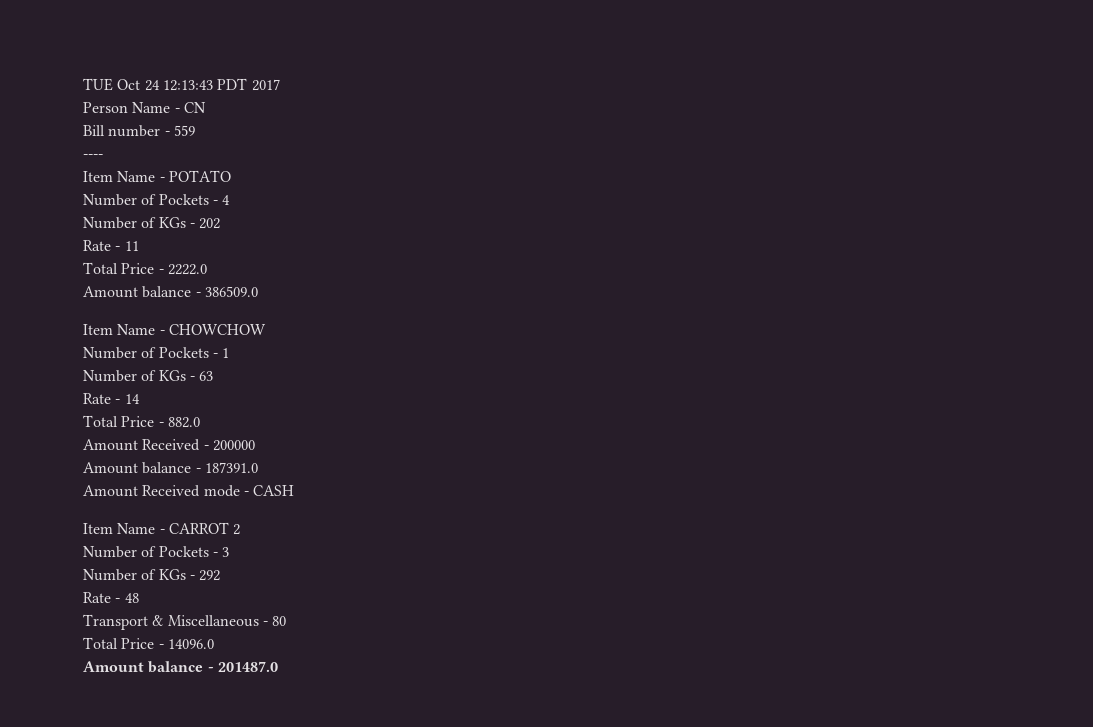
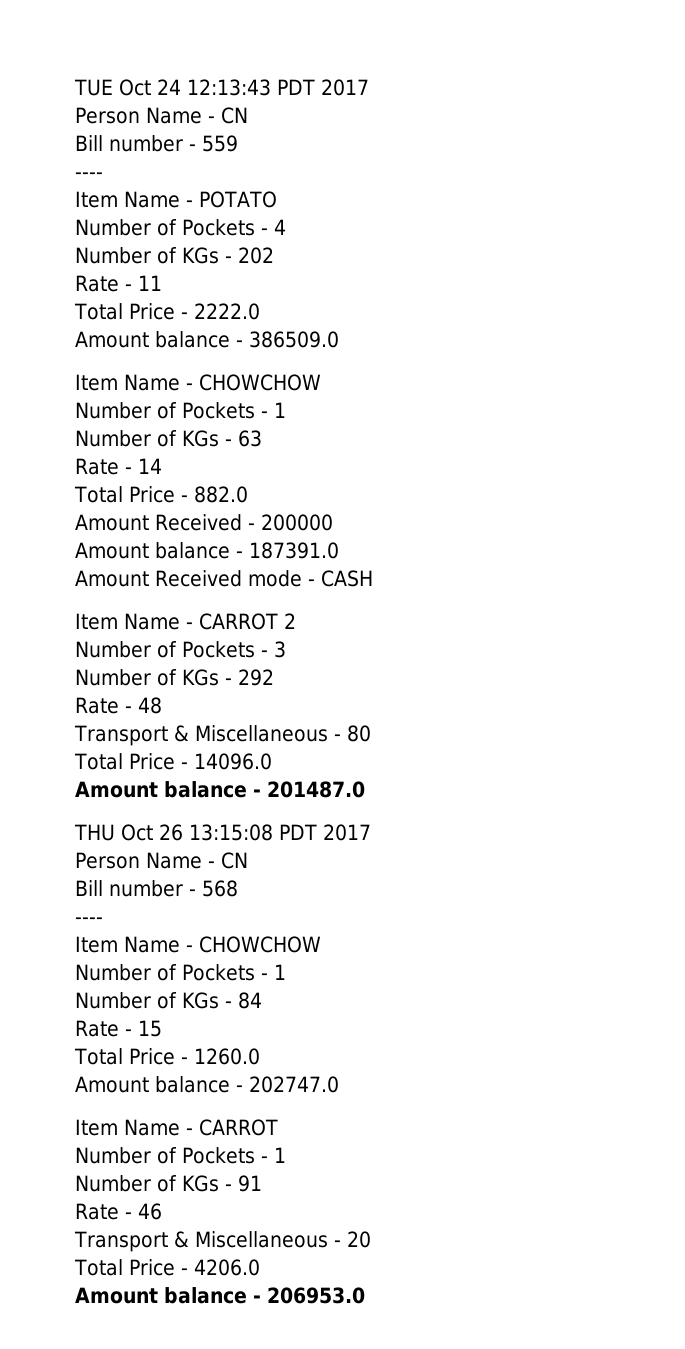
(278, 666) none -> [74,824,371,841] [75,852,248,869] [75,880,238,897] [75,917,103,924] [75,936,321,953] [75,964,286,981] [75,992,262,1009] [75,1020,162,1037] [74,1048,260,1065] [75,1076,339,1093] [75,1119,278,1136] [75,1147,286,1164] [75,1175,262,1192] [75,1203,162,1220] [74,1231,371,1252] [74,1259,260,1276] [75,1287,365,1304] // THU Oct 26 13:15:08 PDT 2017 // Person Name - CN // Bill number - 568 // ---- // Item Name - CHOWCHOW // Number of Pockets - 1 // Number of KGs - 84 // Rate - 15 // Total Price - 1260.0 // Amount balance - 202747.0 // Item Name - CARROT // Number of Pockets - 1 // Number of KGs - 91 // Rate - 46 // Transport & Miscellaneous - 20 // Total Price - 4206.0 // Amount balance - 206953.0

